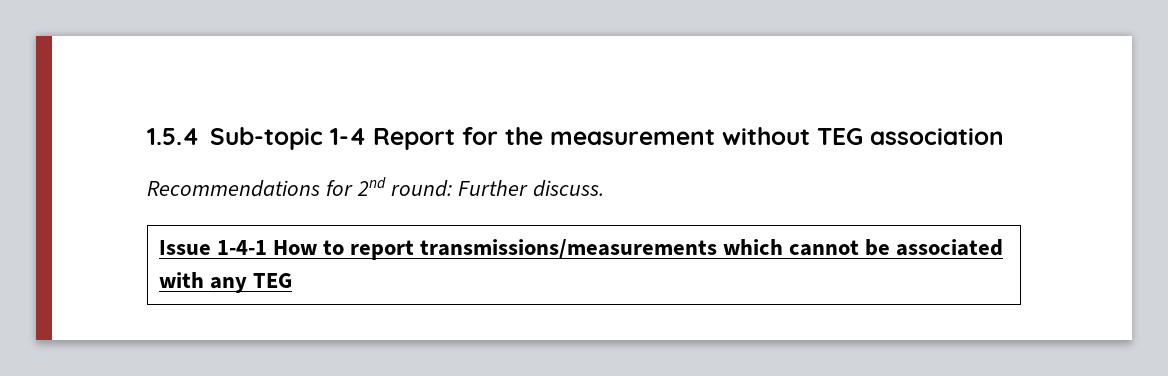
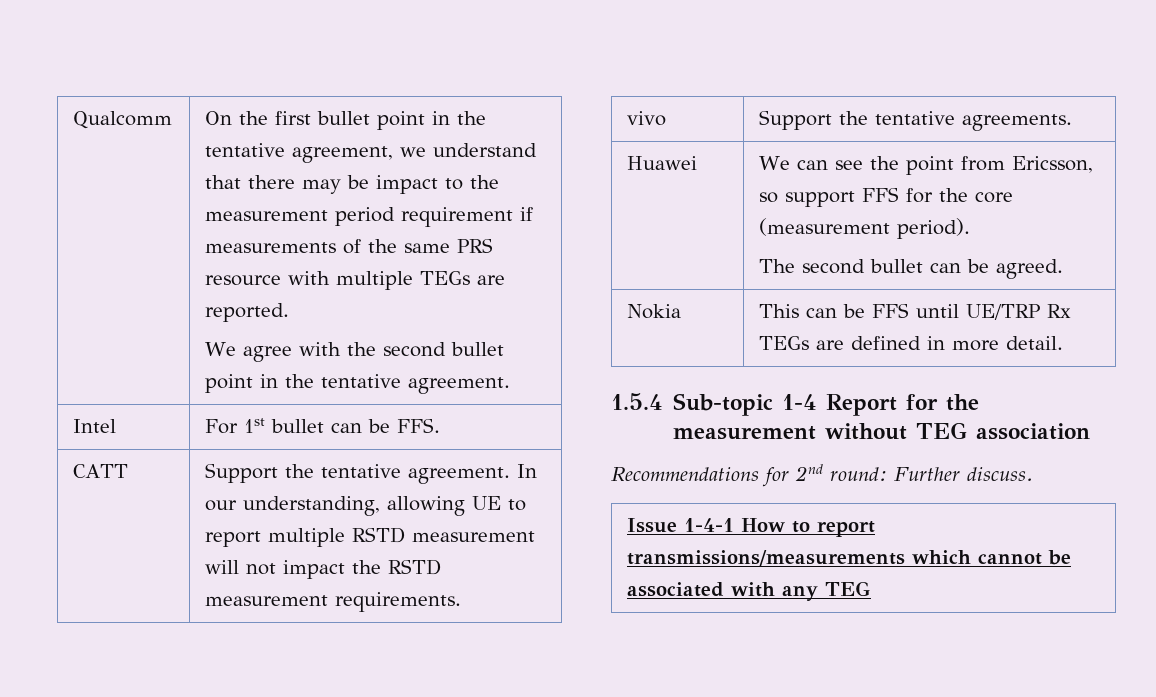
(147, 136) none -> [73,111,173,129] [205,111,487,130] [205,143,538,163] [205,175,500,194] [205,207,534,227] [205,238,494,254] [205,271,506,290] [205,303,290,322] [205,342,505,362] [205,374,511,394] [73,419,117,433] [205,418,441,434] [73,464,129,478] [205,463,538,484] [205,496,527,516] [205,527,536,547] [205,559,442,579] [205,592,462,612] [627,111,667,126] [759,110,1073,131] [627,156,698,170] [759,156,1094,175] [759,187,1014,207] [759,218,971,239] [759,259,1064,279] [627,304,682,319] [759,303,1072,320] [759,336,1064,351] Qualcomm | On the first bullet point in the tentative agreement, we understand that there may be impact to the measurement period requirement if measurements of the same PRS resource with multiple TEGs are reported. // We agree with the second bullet point in the tentative agreement. // Intel | For 1st bullet can be FFS. // CATT | Support the tentative agreement. In our understanding, allowing UE to report multiple RSTD measurement will not impact the RSTD measurement requirements. // vivo | Support the tentative agreements. // Huawei | We can see the point from Ericsson, so support FFS for the core (measurement period). // The second bullet can be agreed. // Nokia | This can be FFS until UE/TRP Rx TEGs are defined in more detail. //

